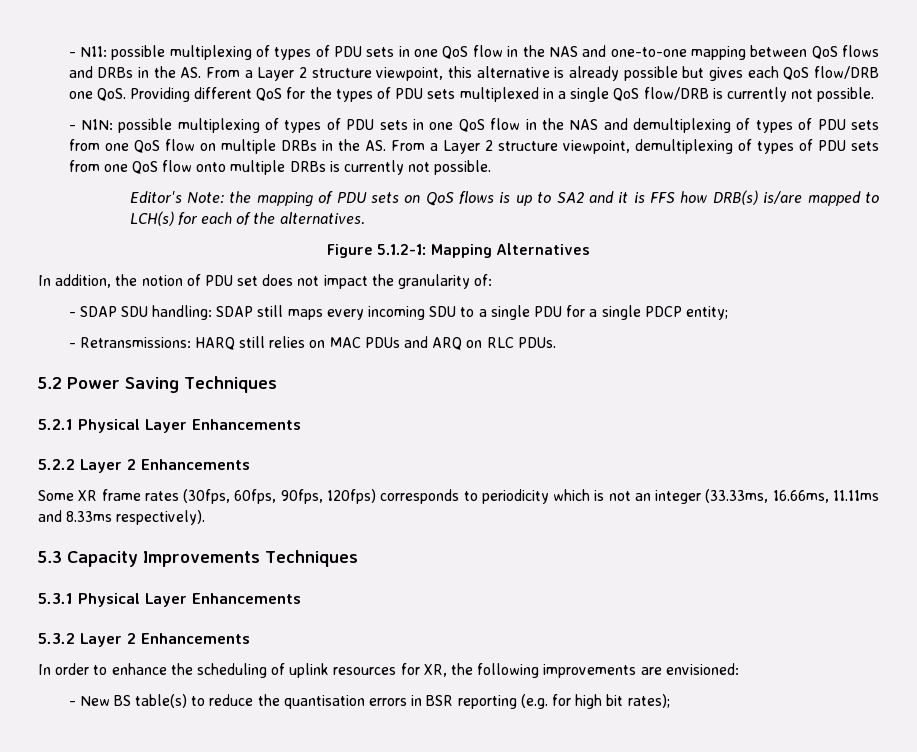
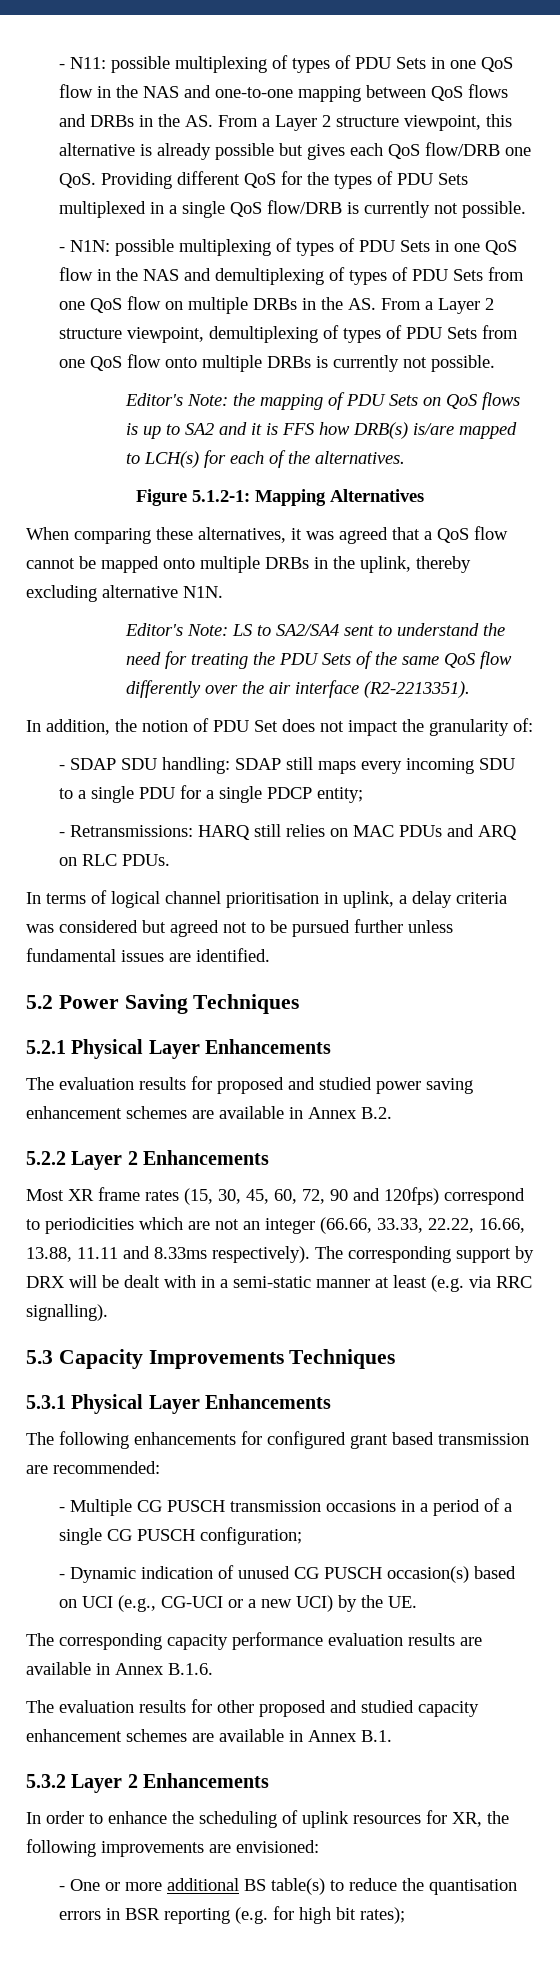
[366,47,395,57] sets -> [396,57,427,69] Sets
[427,89,456,99] sets -> [438,173,469,185] Sets
[379,120,408,130] sets -> [400,240,431,252] Sets
[851,120,879,130] sets -> [453,269,484,281] Sets
[850,141,879,151] sets -> [447,327,478,339] Sets
[370,192,399,203] sets -> [388,394,418,406] Sets
(590, 249) none -> [26,526,508,544] [26,556,471,573] [26,585,223,602] [124,623,505,636] [125,651,512,669] [125,680,470,698] // When comparing these alternatives, it was agreed that a QoS flow cannot be mapped onto multiple DRBs in the uplink, thereby excluding alternative N1N. // Editor's Note: LS to SA2/SA4 sent to understand the need for treating the PDU Sets of the same QoS flow differently over the air interface (R2-2213351).
[237,276,259,286] set -> [254,720,278,732] Set
(556, 342) none -> [26,890,507,908] [26,919,453,937] [26,948,270,962] // In terms of logical channel prioritisation in uplink, a delay criteria was considered but agreed not to be pursued further unless fundamental issues are identified.
(301, 424) none -> [26,1076,473,1094] [26,1106,392,1119] // The evaluation results for proposed and studied power saving enhancement schemes are available in Annex B.2.
[38,490,74,501] Some -> [26,1189,64,1201] Most
[183,489,880,504] [38,510,206,525] (30fps, 60fps, 90fps, 120fps) corresponds to periodicity which is not an integer (33.33ms, 16.66ms, 11.11ms and 8.33ms respectively). -> [184,1187,525,1205] [26,1217,525,1234] [26,1246,534,1263] [26,1275,532,1292] [26,1304,108,1321] (15, 30, 45, 60, 72, 90 and 120fps) correspond to periodicities which are not an integer (66.66, 33.33, 22.22, 16.66, 13.88, 11.11 and 8.33ms respectively). The corresponding support by DRX will be dealt with in a semi-static manner at least (e.g. via RRC signalling).
(301, 598) none -> [26,1431,529,1449] [26,1461,160,1474] [59,1498,513,1516] [59,1527,303,1545] [59,1565,517,1583] [59,1595,418,1612] [26,1632,482,1650] [26,1662,213,1675] [26,1699,479,1717] [26,1729,392,1742] // The following enhancements for configured grant based transmission are recommended: // - Multiple CG PUSCH transmission occasions in a period of a single CG PUSCH configuration; // - Dynamic indication of unused CG PUSCH occasion(s) based on UCI (e.g., CG-UCI or a new UCI) by the UE. // The corresponding capacity performance evaluation results are available in Annex B.1.6. // The evaluation results for other proposed and studied capacity enhancement schemes are available in Annex B.1.
[79,696,110,706] New -> [70,1878,240,1891] One or more additional

